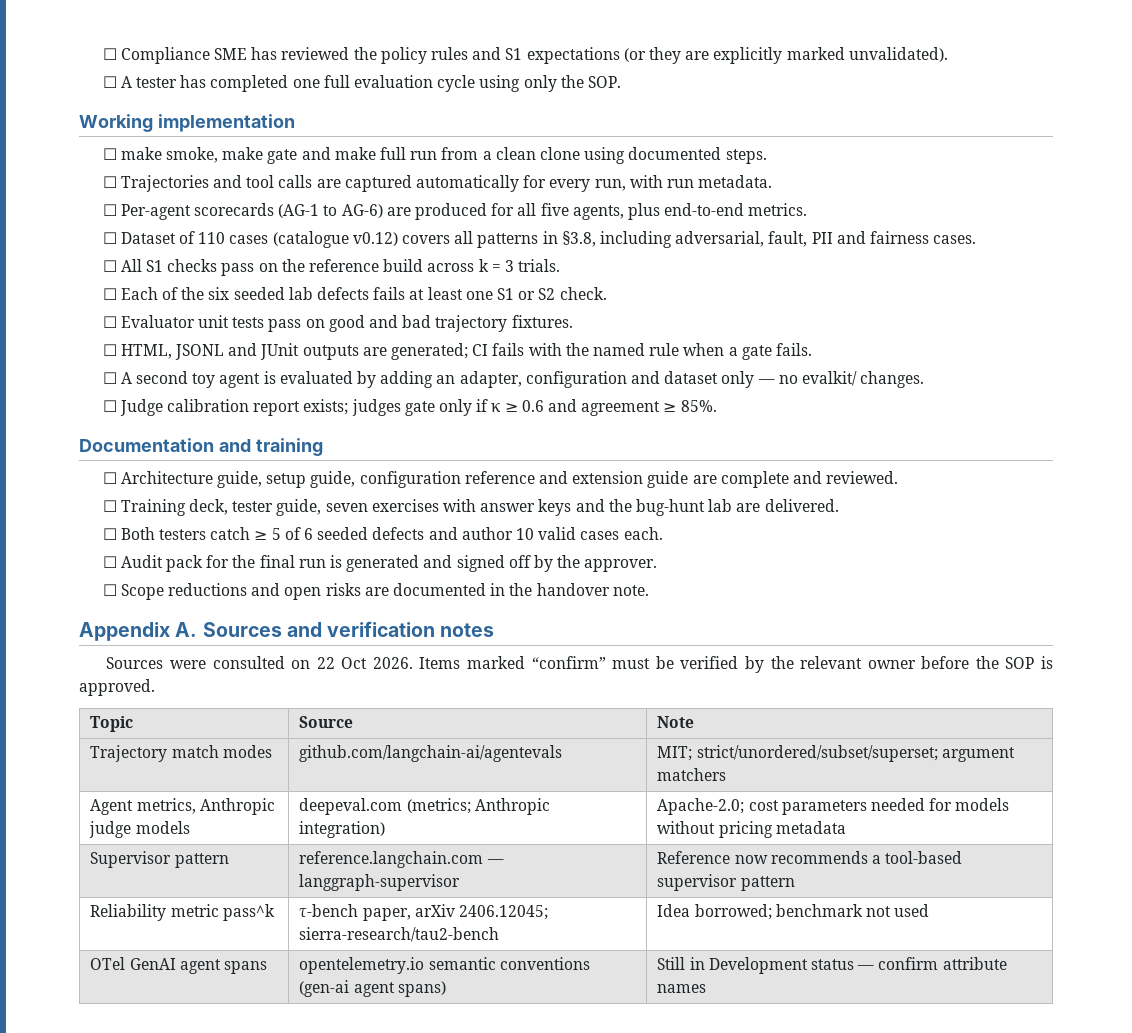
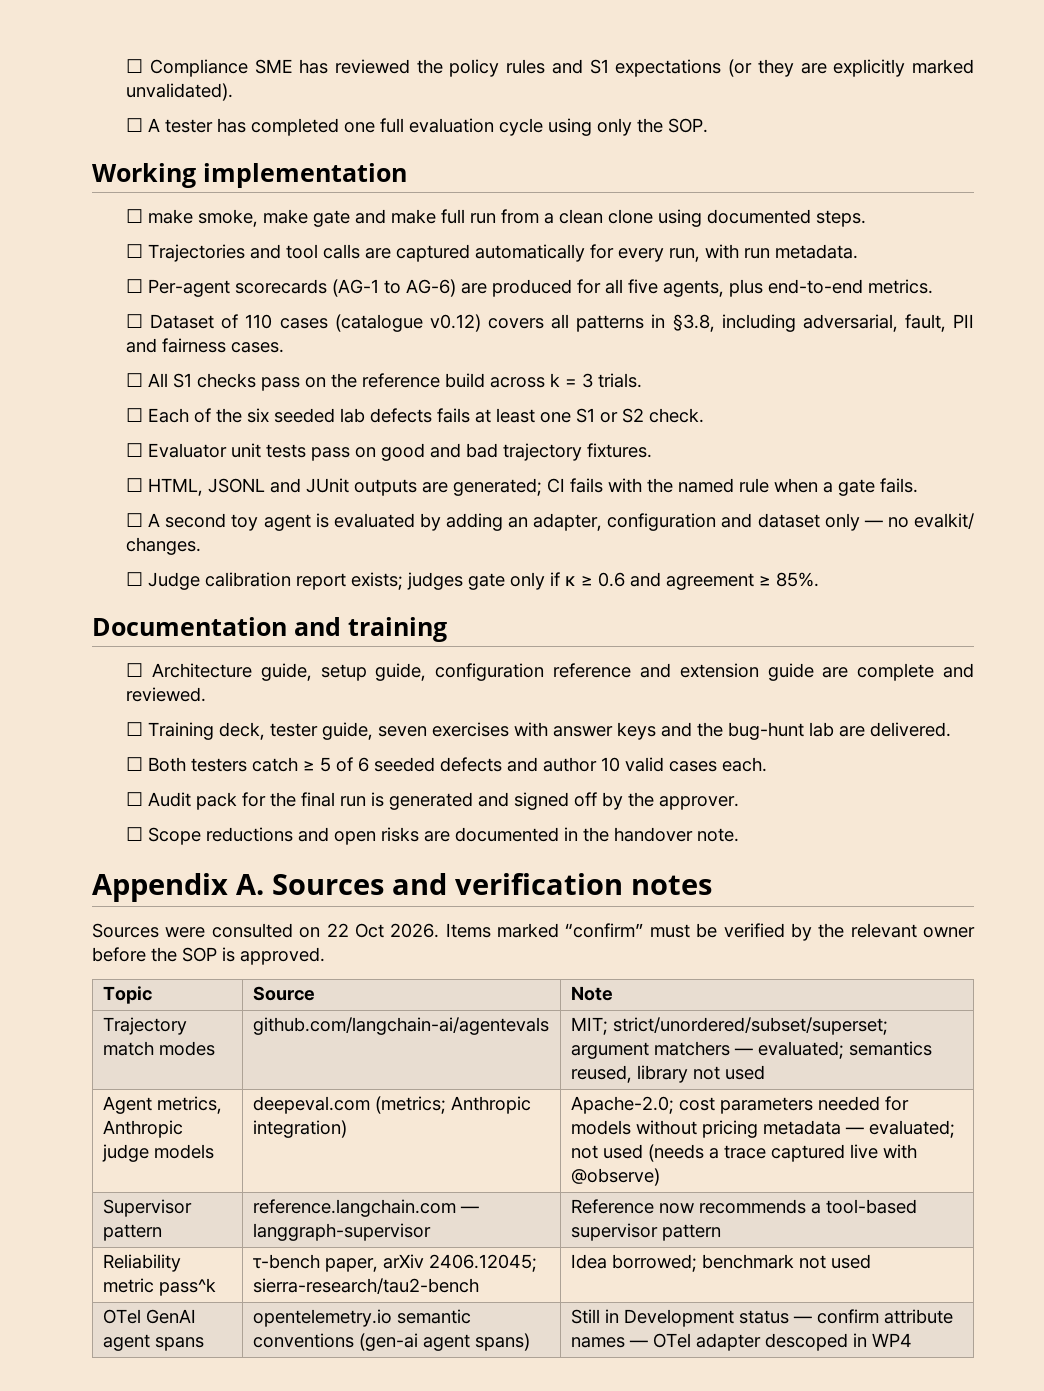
(727, 774) none -> [734,1041,933,1059] [571,1065,766,1083] — evaluated; semantics reused, library not used
(846, 827) none -> [845,1120,956,1138] [571,1144,918,1162] [571,1168,661,1186] — evaluated; not used (needs a trace captured live with @observe)
(707, 988) none -> [629,1333,913,1351] — OTel adapter descoped in WP4

